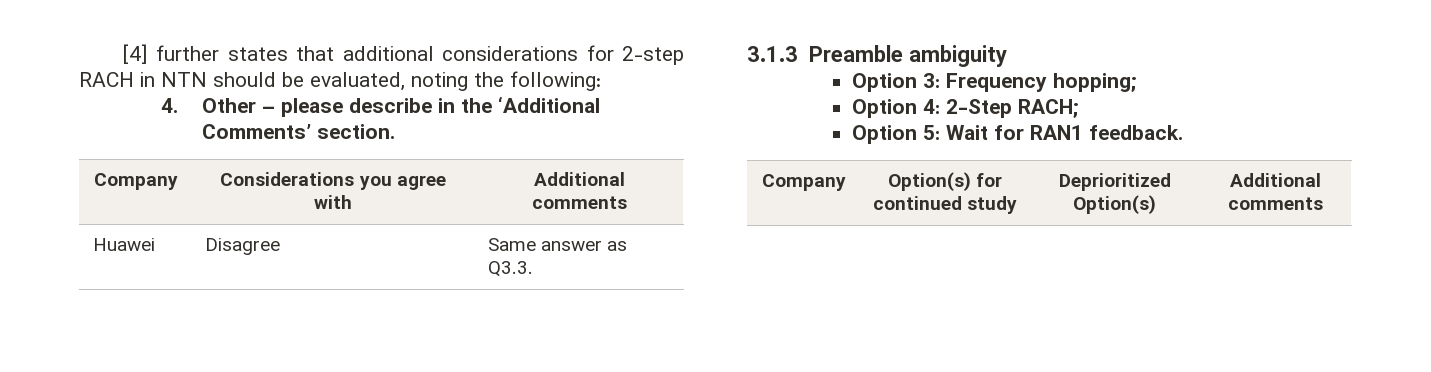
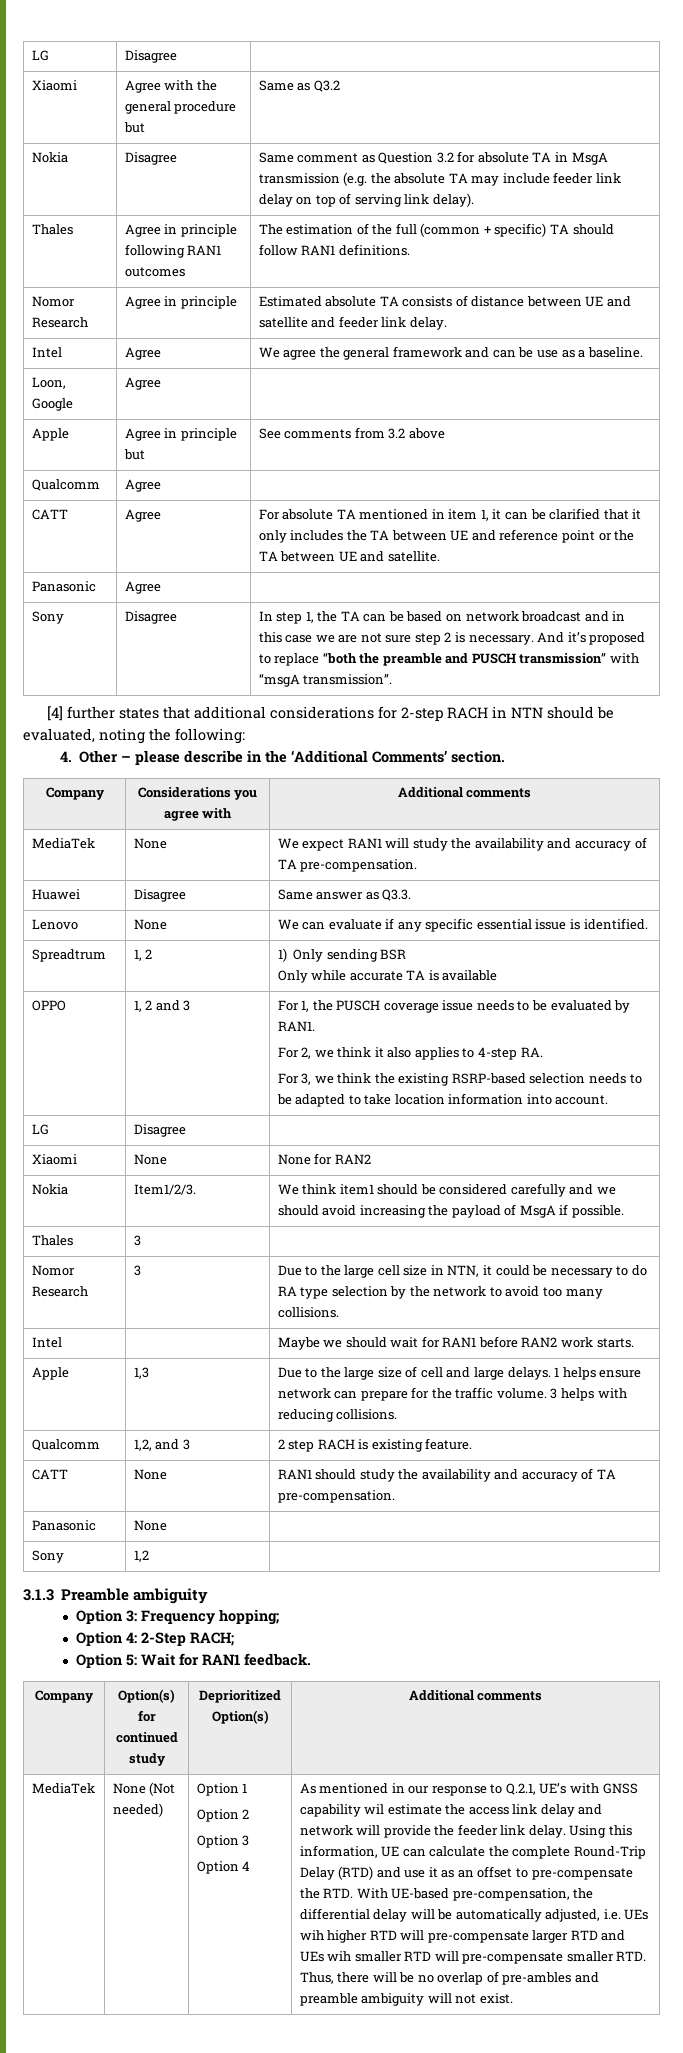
(121, 54) none -> [31,50,49,61] [124,50,177,63] [31,80,77,91] [124,80,217,93] [124,101,237,114] [123,122,145,133] [258,80,340,92] [31,152,68,163] [124,152,177,165] [258,151,608,165] [258,172,621,186] [258,193,474,207] [31,224,73,235] [124,224,237,237] [124,244,222,258] [124,267,185,277] [258,223,614,237] [258,244,410,256] [31,296,75,307] [31,317,88,328] [124,296,237,309] [258,295,631,307] [258,316,447,330] [31,347,62,358] [124,347,161,360] [258,346,643,360] [31,377,66,389] [31,398,73,411] [124,377,161,390] [31,428,69,441] [124,428,237,441] [123,449,145,460] [258,427,445,439] [31,479,100,491] [124,479,161,492] [31,509,68,520] [124,509,161,522] [258,508,642,521] [258,529,635,543] [258,551,440,562] [31,581,96,592] [124,581,161,594] [31,611,64,624] [124,611,177,624] [258,611,626,624] [258,632,646,645] [258,652,639,666] [258,673,393,687] LG | Disagree | // Xiaomi | Agree with the general procedure but | Same as Q3.2 // Nokia | Disagree | Same comment as Question 3.2 for absolute TA in MsgA transmission (e.g. the absolute TA may include feeder link delay on top of serving link delay). // Thales | Agree in principle following RAN1 outcomes | The estimation of the full (common + specific) TA should follow RAN1 definitions. // Nomor Research | Agree in principle | Estimated absolute TA consists of distance between UE and satellite and feeder link delay. // Intel | Agree | We agree the general framework and can be use as a baseline. // Loon, Google | Agree | // Apple | Agree in principle but | See comments from 3.2 above // Qualcomm | Agree | // CATT | Agree | For absolute TA mentioned in item 1, it can be clarified that it only includes the TA between UE and reference point or the TA between UE and satellite. // Panasonic | Agree | // Sony | Disagree | In step 1, the TA can be based on network broadcast and in this case we are not sure step 2 is necessary. And it’s proposed to replace “both the preamble and PUSCH transmission” with “msgA transmission”. //
(627, 202) none -> [31,838,95,849] [133,838,167,849] [277,837,647,851] [277,859,418,872] // MediaTek | None | We expect RAN1 will study the availability and accuracy of TA pre-compensation.
(533, 269) none -> [31,919,78,930] [133,919,167,930] [277,918,648,932] [31,949,106,962] [133,949,153,961] [277,948,407,962] [277,970,498,983] [31,1000,66,1011] [133,1000,191,1012] [277,1000,631,1013] [277,1021,315,1031] [277,1047,543,1060] [277,1073,642,1086] [276,1093,609,1107] [31,1124,49,1135] [133,1124,186,1137] [31,1154,77,1165] [133,1154,167,1165] [277,1153,371,1165] [31,1184,68,1195] [133,1184,196,1195] [277,1183,616,1197] [277,1204,624,1218] [31,1235,73,1246] [133,1235,141,1246] [31,1265,75,1276] [31,1286,88,1297] [133,1265,141,1276] [277,1265,647,1278] [277,1286,603,1299] [277,1307,339,1318] [31,1337,62,1348] [277,1336,634,1350] [31,1367,69,1380] [133,1367,149,1379] [277,1366,642,1380] [277,1387,627,1401] [277,1409,398,1422] [31,1439,100,1451] [133,1439,190,1451] [277,1438,473,1452] [31,1469,68,1480] [133,1469,167,1480] [277,1468,616,1482] [277,1490,395,1503] [31,1520,96,1531] [133,1520,167,1531] [31,1550,64,1563] [133,1550,149,1562] // Lenovo | None | We can evaluate if any specific essential issue is identified. // Spreadtrum | 1, 2 | 1) Only sending BSR // Only while accurate TA is available // OPPO | 1, 2 and 3 | For 1, the PUSCH coverage issue needs to be evaluated by RAN1. // For 2, we think it also applies to 4-step RA. // For 3, we think the existing RSRP-based selection needs to be adapted to take location information into account. // LG | Disagree | // Xiaomi | None | None for RAN2 // Nokia | Item1/2/3. | We think item1 should be considered carefully and we should avoid increasing the payload of MsgA if possible. // Thales | 3 | // Nomor Research | 3 | Due to the large cell size in NTN, it could be necessary to do RA type selection by the network to avoid too many collisions. // Intel | | Maybe we should wait for RAN1 before RAN2 work starts. // Apple | 1,3 | Due to the large size of cell and large delays. 1 helps ensure network can prepare for the traffic volume. 3 helps with reducing collisions. // Qualcomm | 1,2, and 3 | 2 step RACH is existing feature. // CATT | None | RAN1 should study the availability and accuracy of TA pre-compensation. // Panasonic | None | // Sony | 1,2 |
(1323, 203) none -> [31,1783,95,1794] [112,1782,176,1796] [112,1803,163,1817] [196,1783,248,1796] [196,1809,250,1822] [196,1835,250,1848] [196,1861,251,1874] [299,1783,638,1796] [299,1804,603,1817] [299,1824,632,1838] [299,1845,646,1859] [299,1866,633,1880] [299,1888,594,1901] [299,1908,649,1922] [299,1930,626,1943] [299,1951,647,1964] [299,1971,599,1985] [299,1993,513,2006] // MediaTek | None (Not needed) | Option 1 // Option 2 // Option 3 // Option 4 | As mentioned in our response to Q.2.1, UE’s with GNSS capability wil estimate the access link delay and network will provide the feeder link delay. Using this information, UE can calculate the complete Round-Trip Delay (RTD) and use it as an offset to pre-compensate the RTD. With UE-based pre-compensation, the differential delay will be automatically adjusted, i.e. UEs wih higher RTD will pre-compensate larger RTD and UEs wih smaller RTD will pre-compensate smaller RTD. Thus, there will be no overlap of pre-ambles and preamble ambiguity will not exist.

